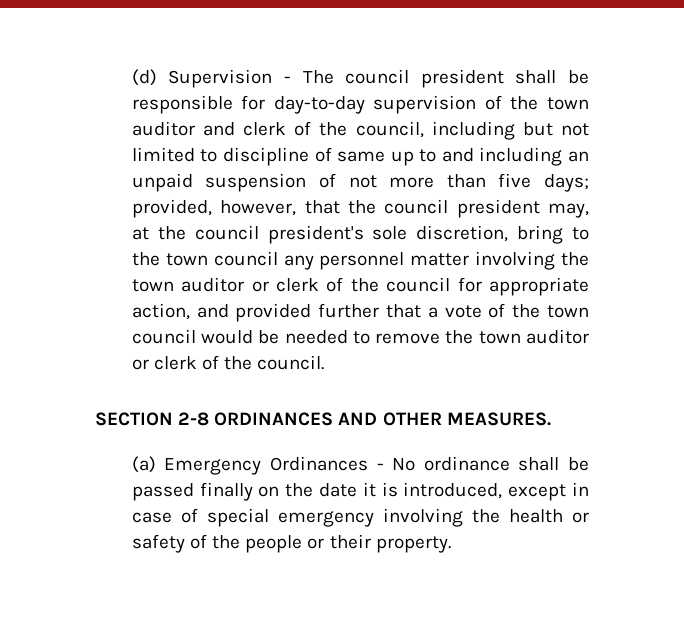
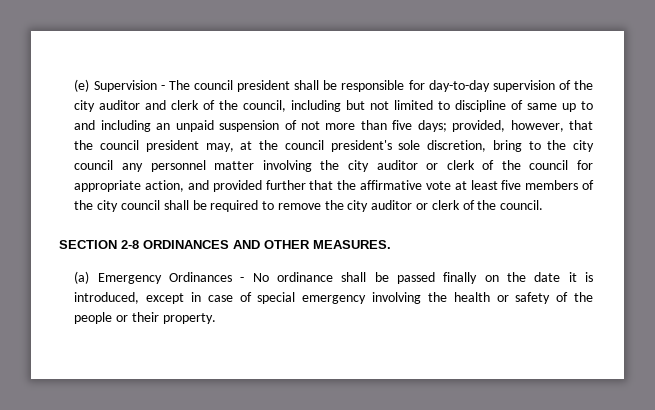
[131,69,157,86] (d) -> [74,79,90,92] (e)
[547,97,590,110] town -> [74,100,96,112] city
[165,253,208,266] town -> [573,140,594,152] city
[131,279,174,292] town -> [347,160,369,172] city
[427,303,590,318] [131,329,348,344] a vote of the town council would be needed -> [337,180,594,190] [74,200,259,212] the affirmative vote at least five members of the city council shall be required
[478,331,521,344] town -> [347,200,369,212] city

